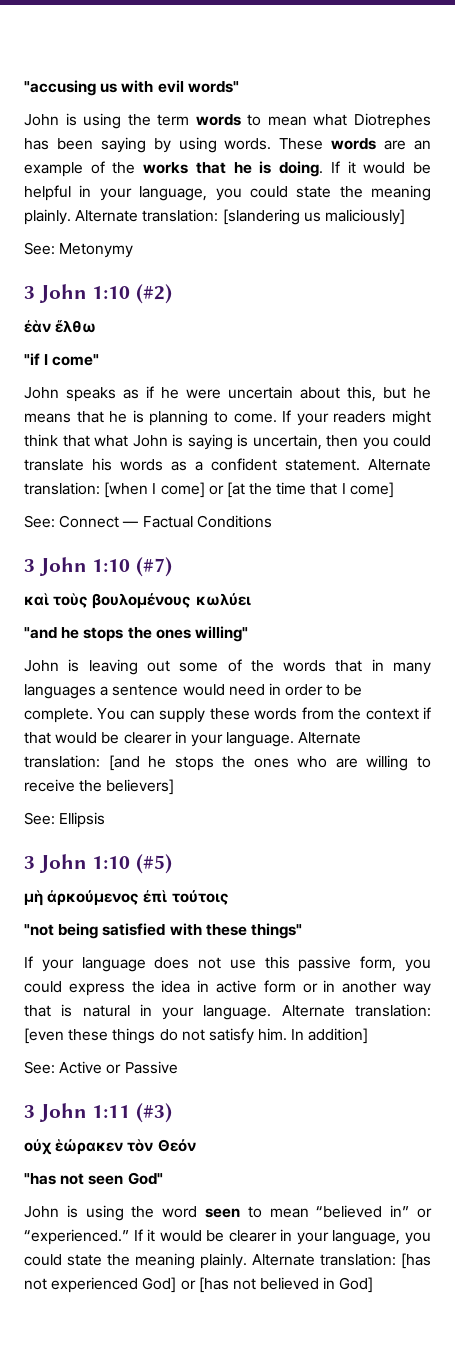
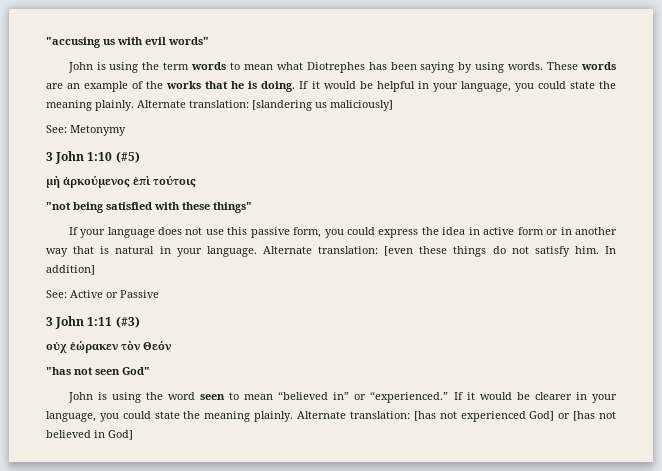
[24,284,173,304] [24,320,97,333] [24,353,100,366] [24,386,431,402] [24,410,432,426] [24,434,431,450] [24,458,431,471] [24,482,394,498] [24,515,272,528] [24,557,173,577] [24,593,251,609] [24,626,248,642] [24,659,432,675] [24,683,363,699] [24,707,432,723] [24,731,362,747] [24,755,431,771] [24,779,175,795] [24,812,106,828] // 3 John 1:10 (#2) // ἐὰν ἔλθω // "if I come" // John speaks as if he were uncertain about this, but he means that he is planning to come. If your readers might think that what John is saying is uncertain, then you could translate his words as a confident statement. Alternate translation: [when I come] or [at the time that I come] // See: Connect — Factual Conditions // 3 John 1:10 (#7) // καὶ τοὺς βουλομένους κωλύει // "and he stops the ones willing" // John is leaving out some of the words that in many languages a sentence would need in order to be complete. You can supply these words from the context if that would be clearer in your language. Alternate translation: [and he stops the ones who are willing to receive the believers] // See: Ellipsis -> (126, 130) none

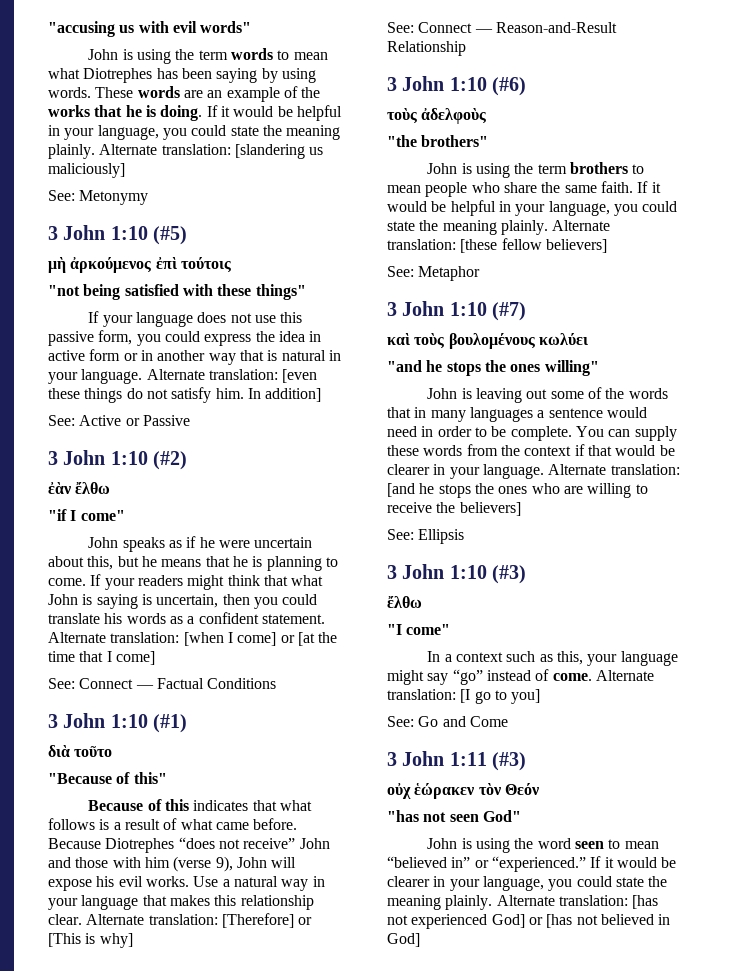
(159, 294) none -> [48,450,188,470] [48,482,111,494] [48,509,125,521] [88,536,313,552] [48,556,338,571] [48,574,324,590] [48,594,318,609] [48,612,325,624] [48,632,338,646] [48,651,155,665] [48,678,277,689] [48,713,188,733] [48,745,113,757] [48,772,167,784] [88,799,313,811] [48,818,298,830] [48,837,330,853] [48,856,297,872] [48,876,325,891] [48,895,314,910] [48,913,313,928] [48,933,133,948] [387,22,617,33] [387,41,466,56] [387,76,527,96] [387,108,487,124] [387,135,489,147] [427,162,645,178] [387,181,661,197] [387,200,678,216] [387,220,611,235] [387,238,607,253] [387,266,481,281] [387,301,527,321] [387,333,588,349] [387,360,599,376] [427,387,668,403] [387,407,647,422] [387,426,677,441] [387,444,675,456] [387,464,680,479] [387,483,648,498] [387,502,521,516] [387,529,465,544] [387,564,527,584] [387,596,422,608] [387,624,451,635] [427,651,678,666] [387,669,654,685] [387,689,541,704] [387,716,508,727] // 3 John 1:10 (#2) // ἐὰν ἔλθω // "if I come" // John speaks as if he were uncertain about this, but he means that he is planning to come. If your readers might think that what John is saying is uncertain, then you could translate his words as a confident statement. Alternate translation: [when I come] or [at the time that I come] // See: Connect — Factual Conditions // 3 John 1:10 (#1) // διὰ τοῦτο // "Because of this" // Because of this indicates that what follows is a result of what came before. Because Diotrephes “does not receive” John and those with him (verse 9), John will expose his evil works. Use a natural way in your language that makes this relationship clear. Alternate translation: [Therefore] or [This is why] // See: Connect — Reason-and-Result Relationship // 3 John 1:10 (#6) // τοὺς ἀδελφοὺς // "the brothers" // John is using the term brothers to mean people who share the same faith. If it would be helpful in your language, you could state the meaning plainly. Alternate translation: [these fellow believers] // See: Metaphor // 3 John 1:10 (#7) // καὶ τοὺς βουλομένους κωλύει // "and he stops the ones willing" // John is leaving out some of the words that in many languages a sentence would need in order to be complete. You can supply these words from the context if that would be clearer in your language. Alternate translation: [and he stops the ones who are willing to receive the believers] // See: Ellipsis // 3 John 1:10 (#3) // ἔλθω // "I come" // In a context such as this, your language might say “go” instead of come. Alternate translation: [I go to you] // See: Go and Come

